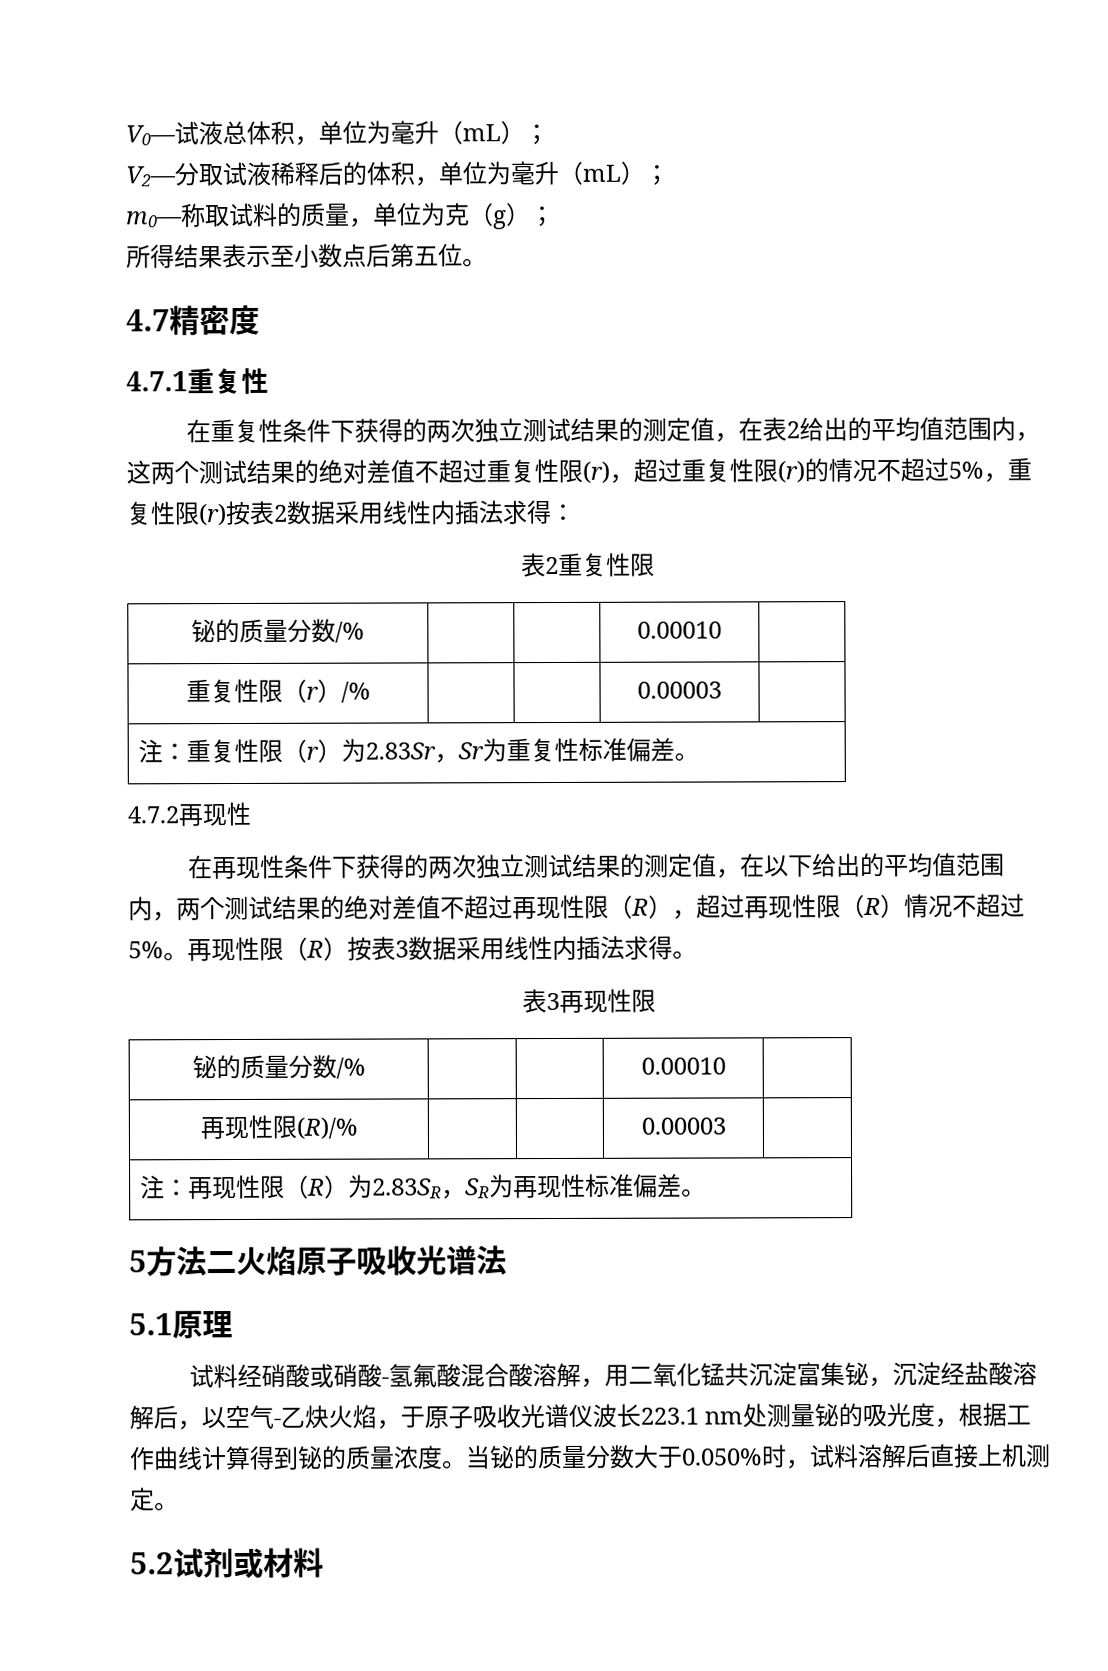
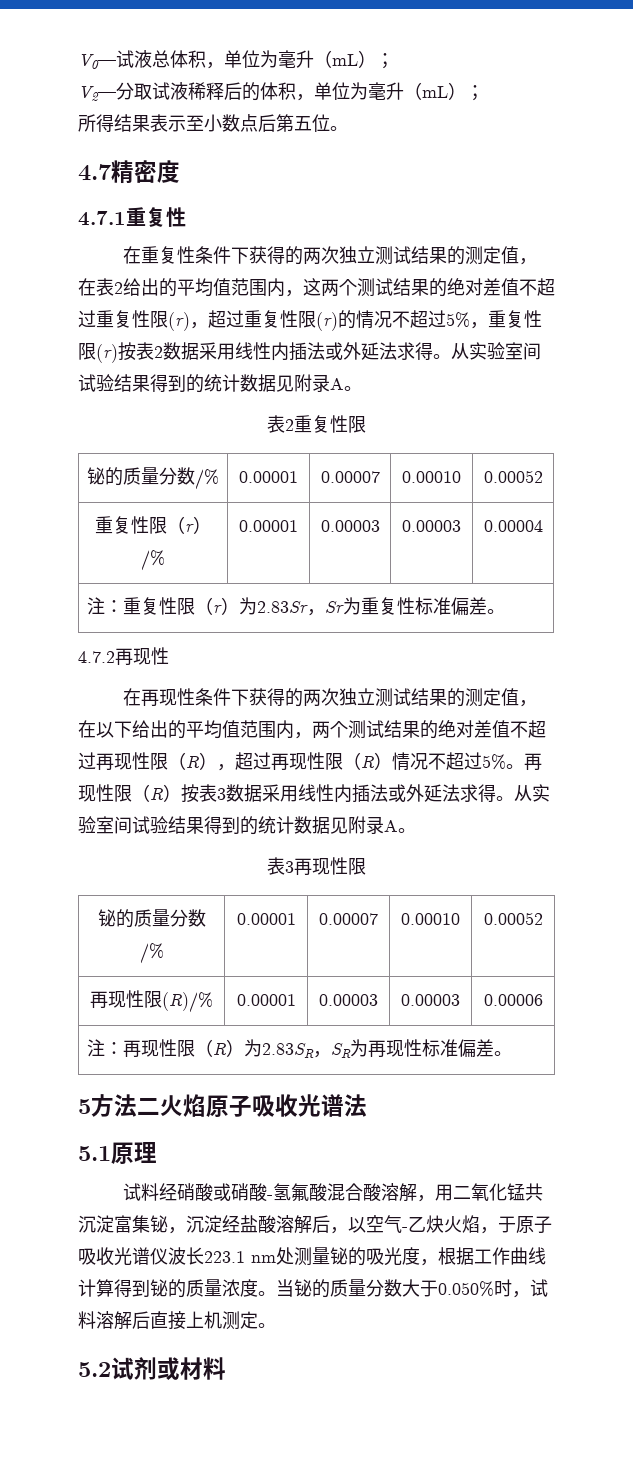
[126,202,555,230] // m0—称取试料的质量，单位为克（g）； -> (484, 93) none
[502,500,576,525] 求得： -> [325,342,541,360] [78,374,362,393] 或外延法求得。从实验室间试验结果得到的统计数据见附录A。
[637,621,722,639] | | 0.00010 | -> [239,471,298,483] [320,471,380,483] [402,471,461,483] [483,470,543,483] 0.00001 | 0.00007 | 0.00010 | 0.00052
[637,681,722,699] | | 0.00003 | -> [239,520,298,532] [320,520,380,532] [402,520,461,532] [483,520,543,532] 0.00001 | 0.00003 | 0.00003 | 0.00004
[624,935,697,960] 求得。 -> [388,784,550,802] [78,816,416,835] 或外延法求得。从实验室间试验结果得到的统计数据见附录A。
[640,1057,726,1075] | | 0.00010 | -> [236,913,296,925] [319,913,378,925] [401,913,460,925] [483,912,543,925] 0.00001 | 0.00007 | 0.00010 | 0.00052
[640,1117,726,1135] | | 0.00003 | -> [236,994,296,1006] [319,994,378,1006] [401,994,460,1006] [483,994,543,1006] 0.00001 | 0.00003 | 0.00003 | 0.00006

